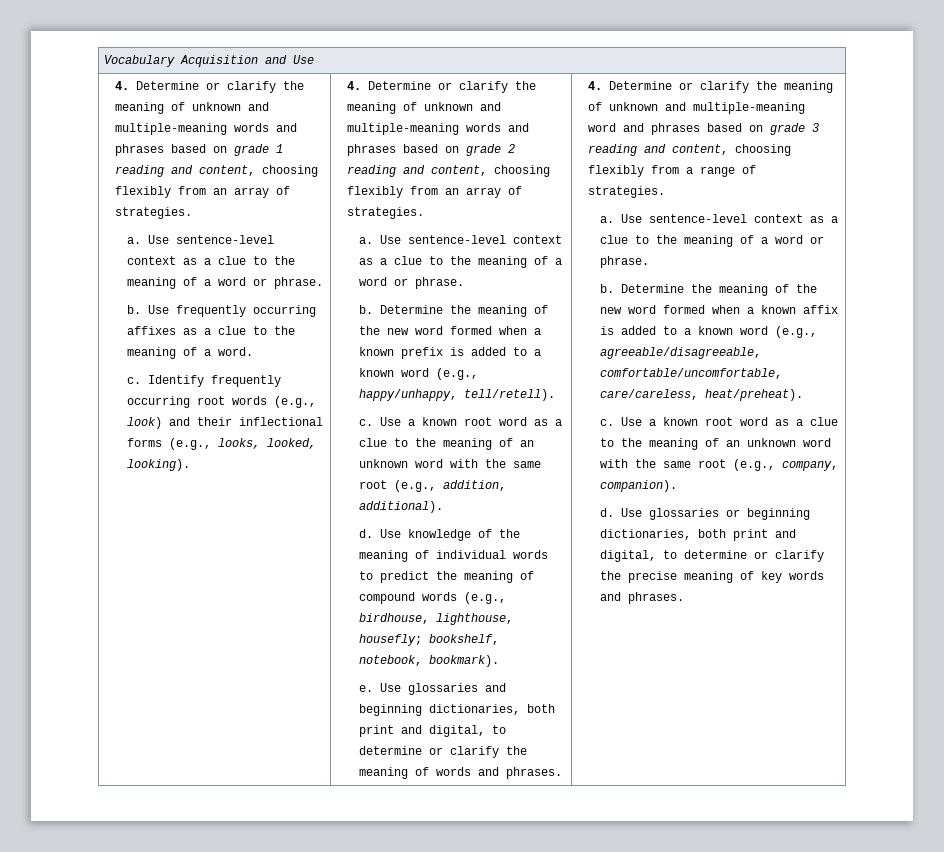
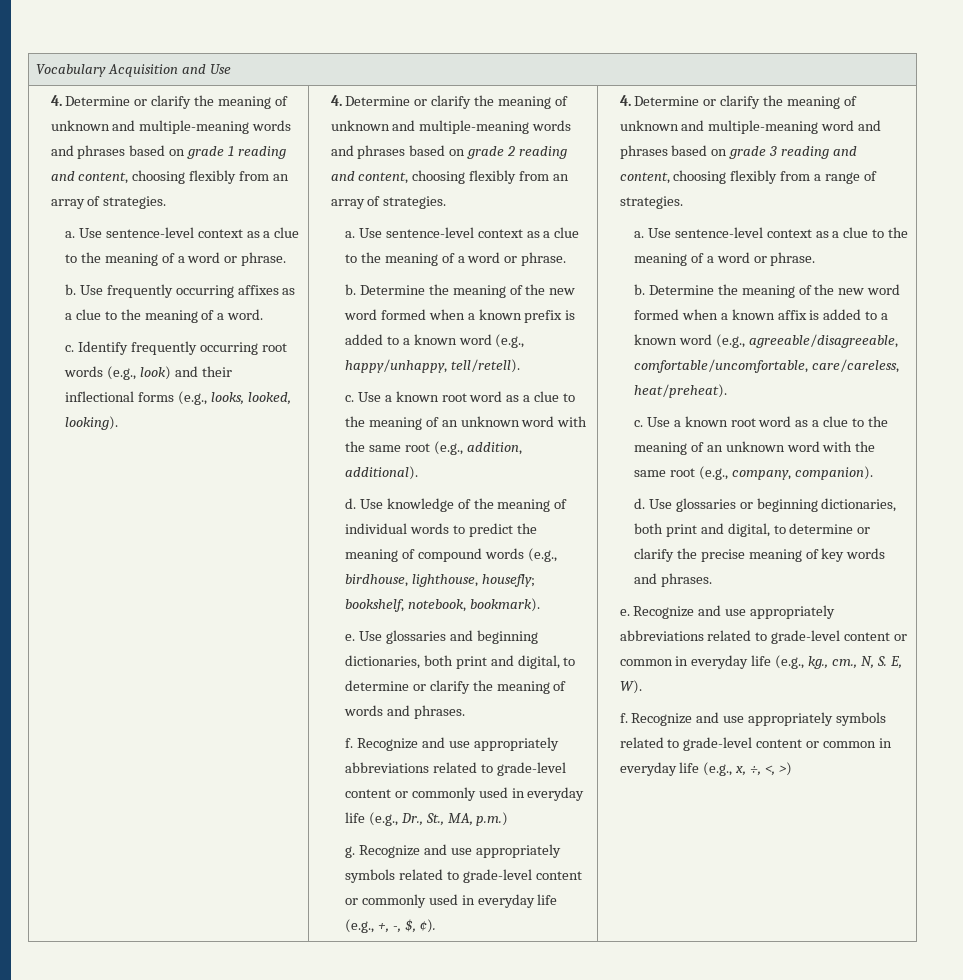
(562, 773) none -> [344,737,559,751] [344,762,566,776] [344,787,585,801] [344,812,509,826] [344,844,561,858] [344,869,582,883] [344,894,558,908] [344,919,436,933] // f. Recognize and use appropriately abbreviations related to grade-level content or commonly used in everyday life (e.g., Dr., St., MA, p.m.) // g. Recognize and use appropriately symbols related to grade-level content or commonly used in everyday life (e.g., +, -, $, ¢).
(684, 598) none -> [619,605,836,619] [619,630,908,644] [619,655,902,669] [619,680,642,694] [619,712,887,726] [619,737,893,751] [619,762,793,776] // e. Recognize and use appropriately abbreviations related to grade-level content or common in everyday life (e.g., kg., cm., N, S. E, W). // f. Recognize and use appropriately symbols related to grade-level content or common in everyday life (e.g., x, ÷, <, >)

